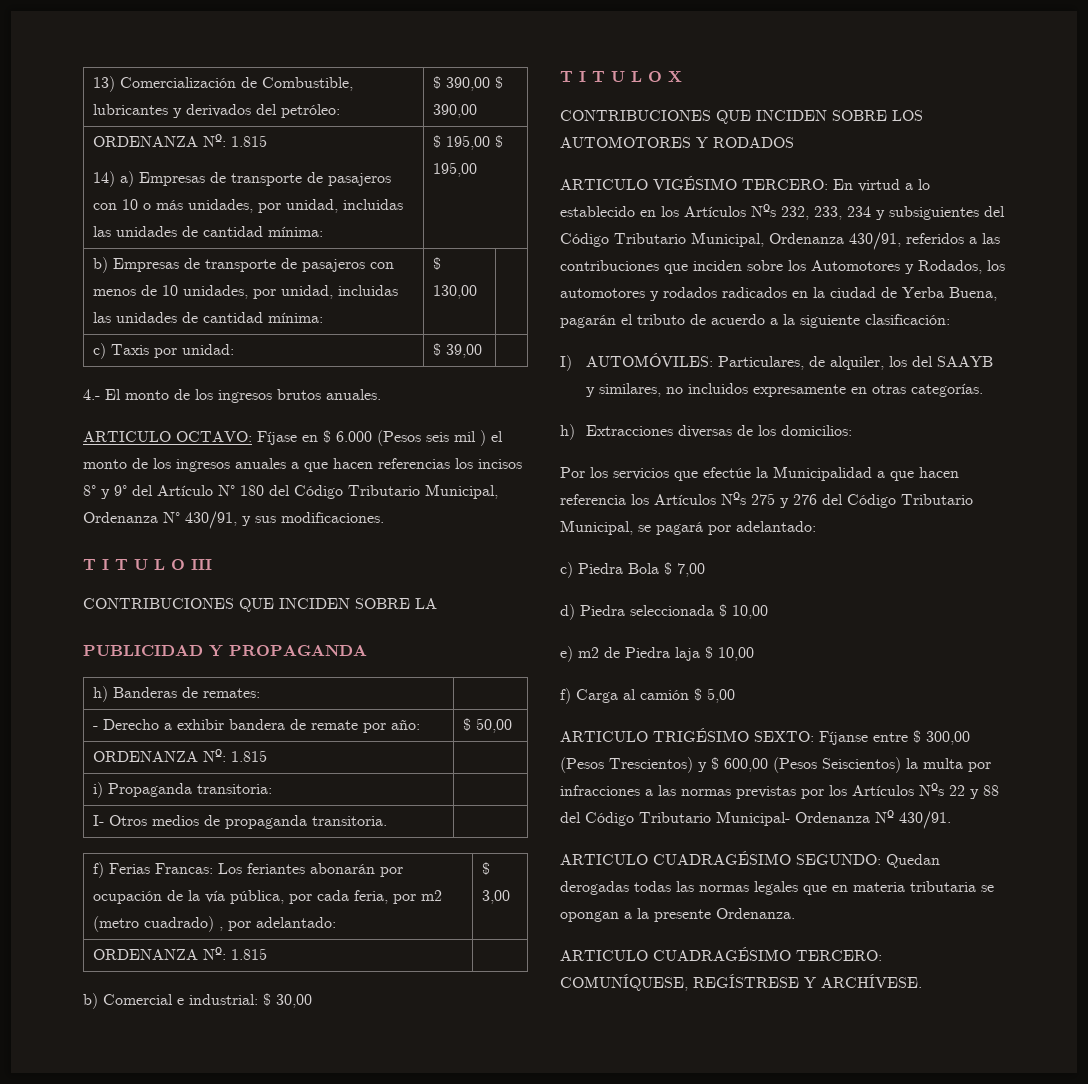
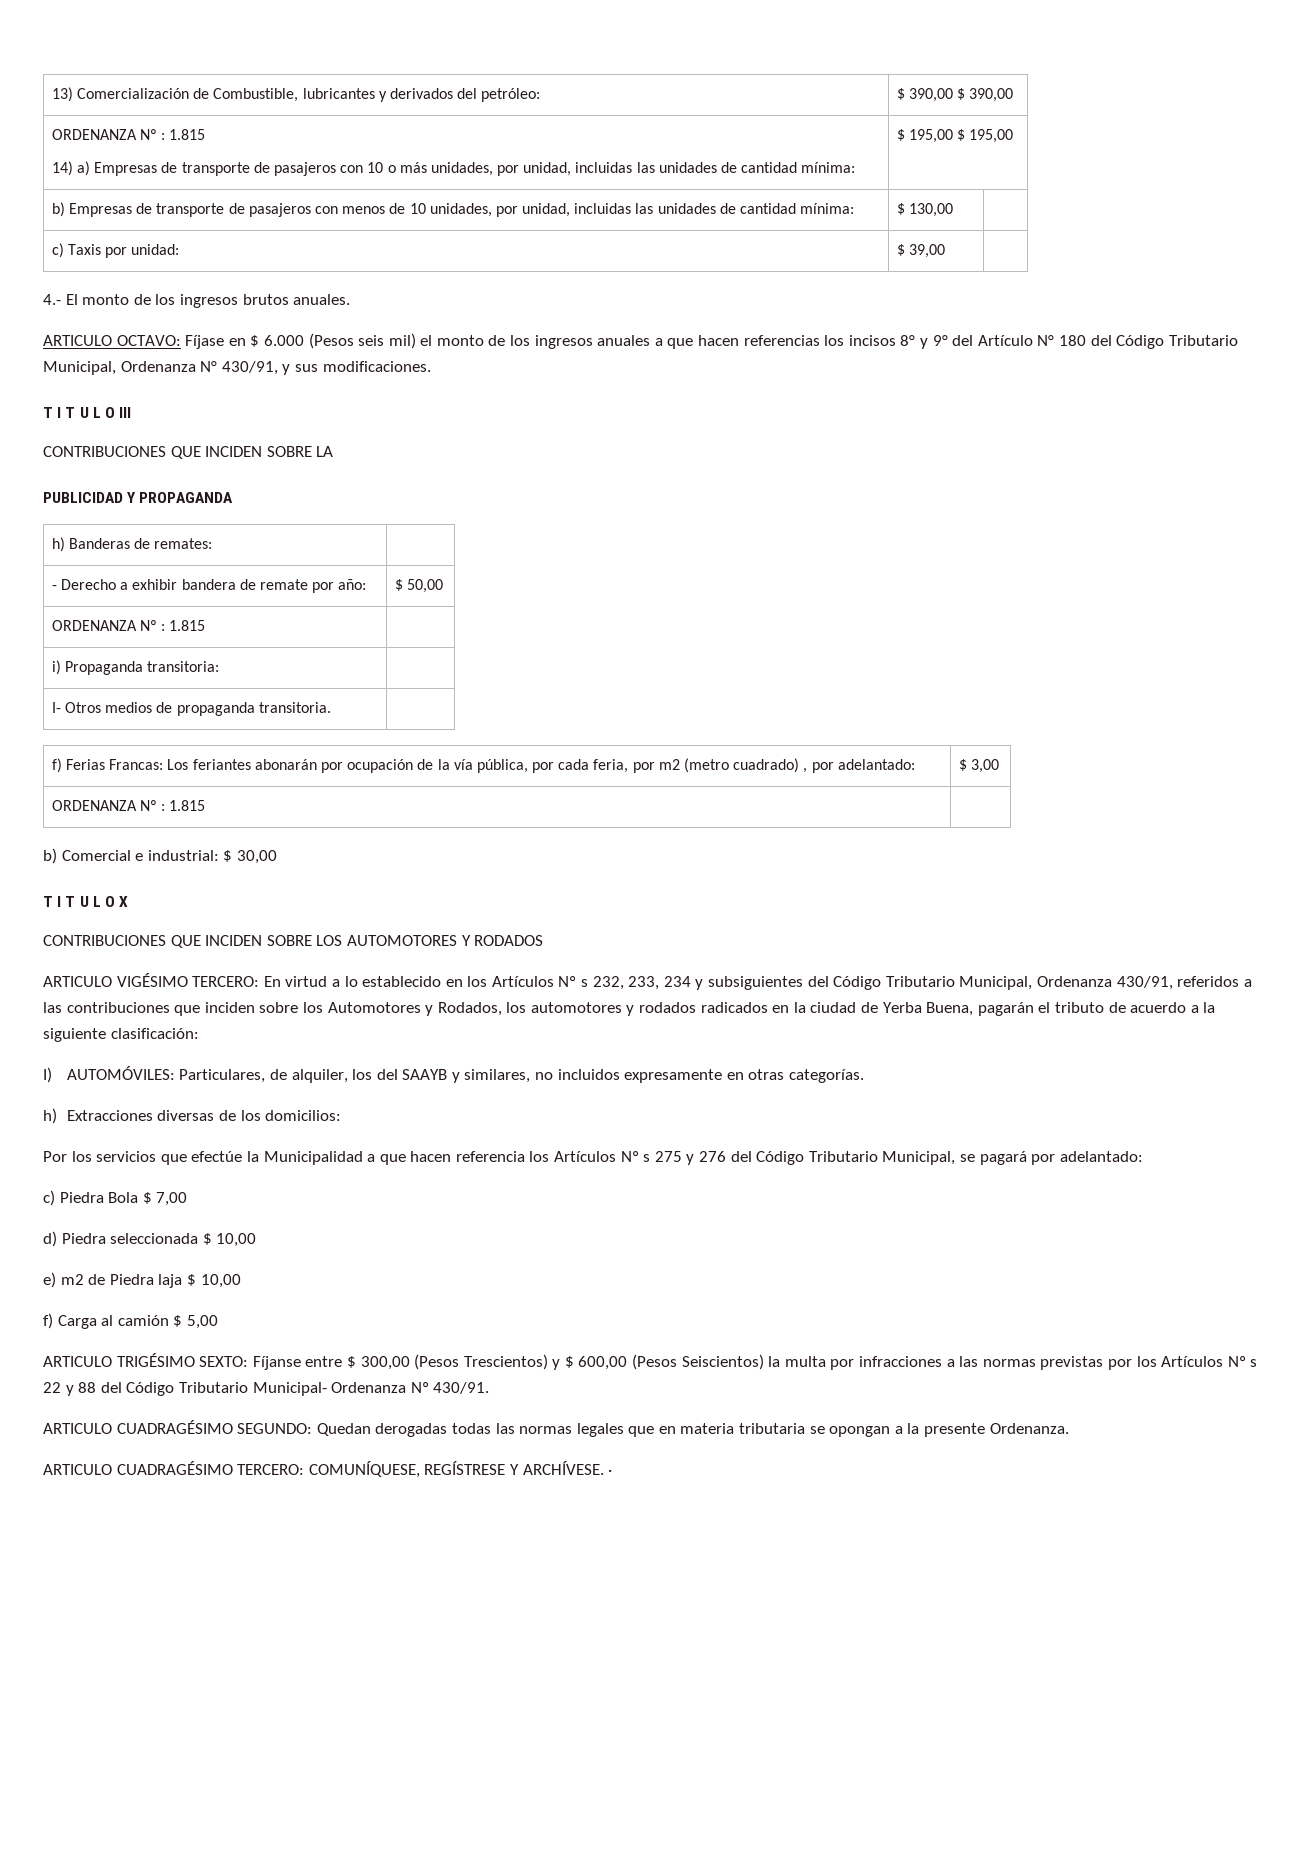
[202,134,226,147] Nº: -> [140,129,166,140] Nº :
[454,430,486,446] mil ) -> [388,333,416,349] mil)
[202,749,226,762] Nº: -> [140,620,166,631] Nº :
[202,947,226,960] Nº: -> [140,800,166,811] Nº :
[751,204,776,217] Nºs -> [558,976,589,987] Nº s
[721,492,746,505] Nºs -> [620,1151,651,1162] Nº s
[919,783,944,796] Nºs -> [1227,1356,1258,1367] Nº s
(922, 981) none -> [608,1469,613,1475] ·

